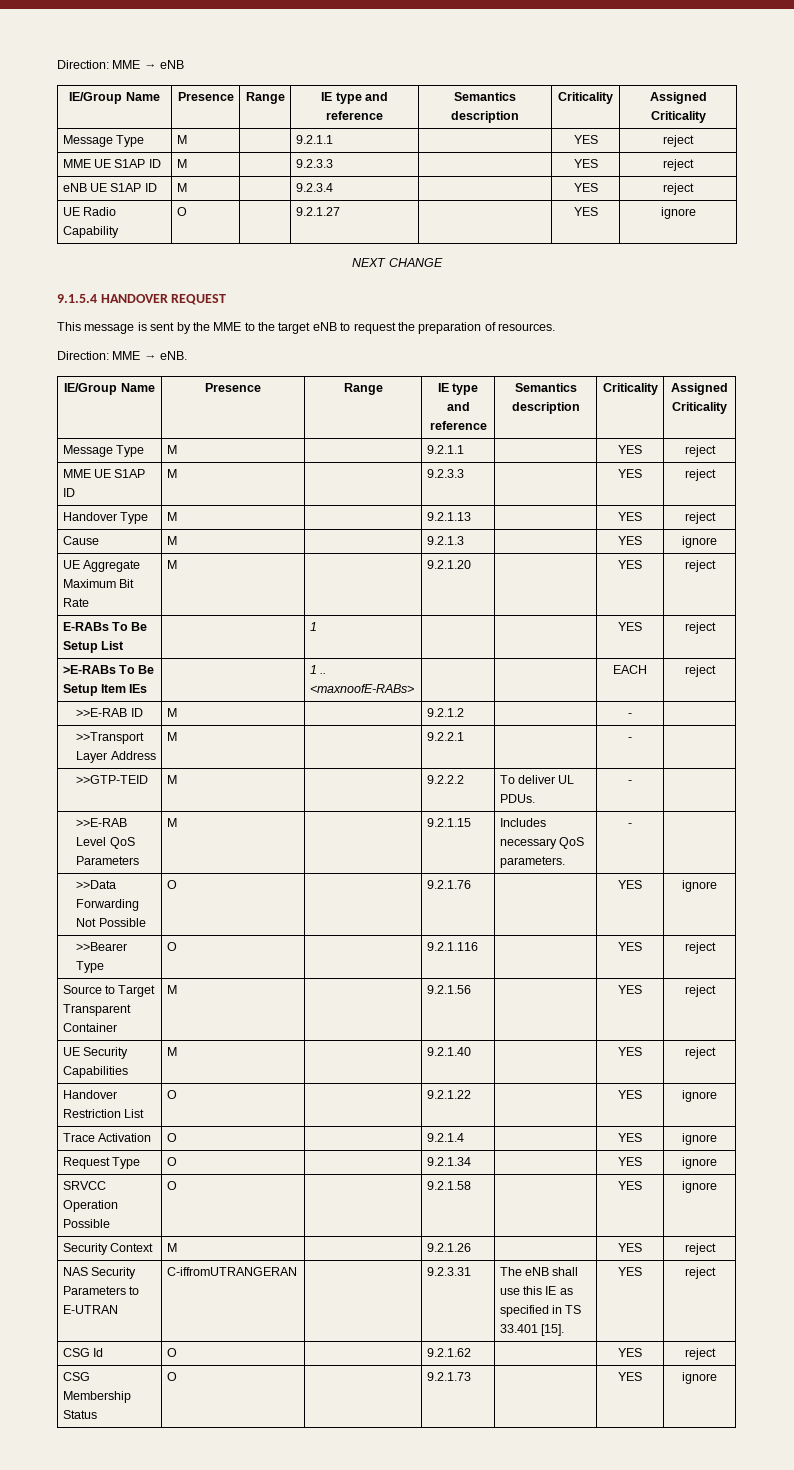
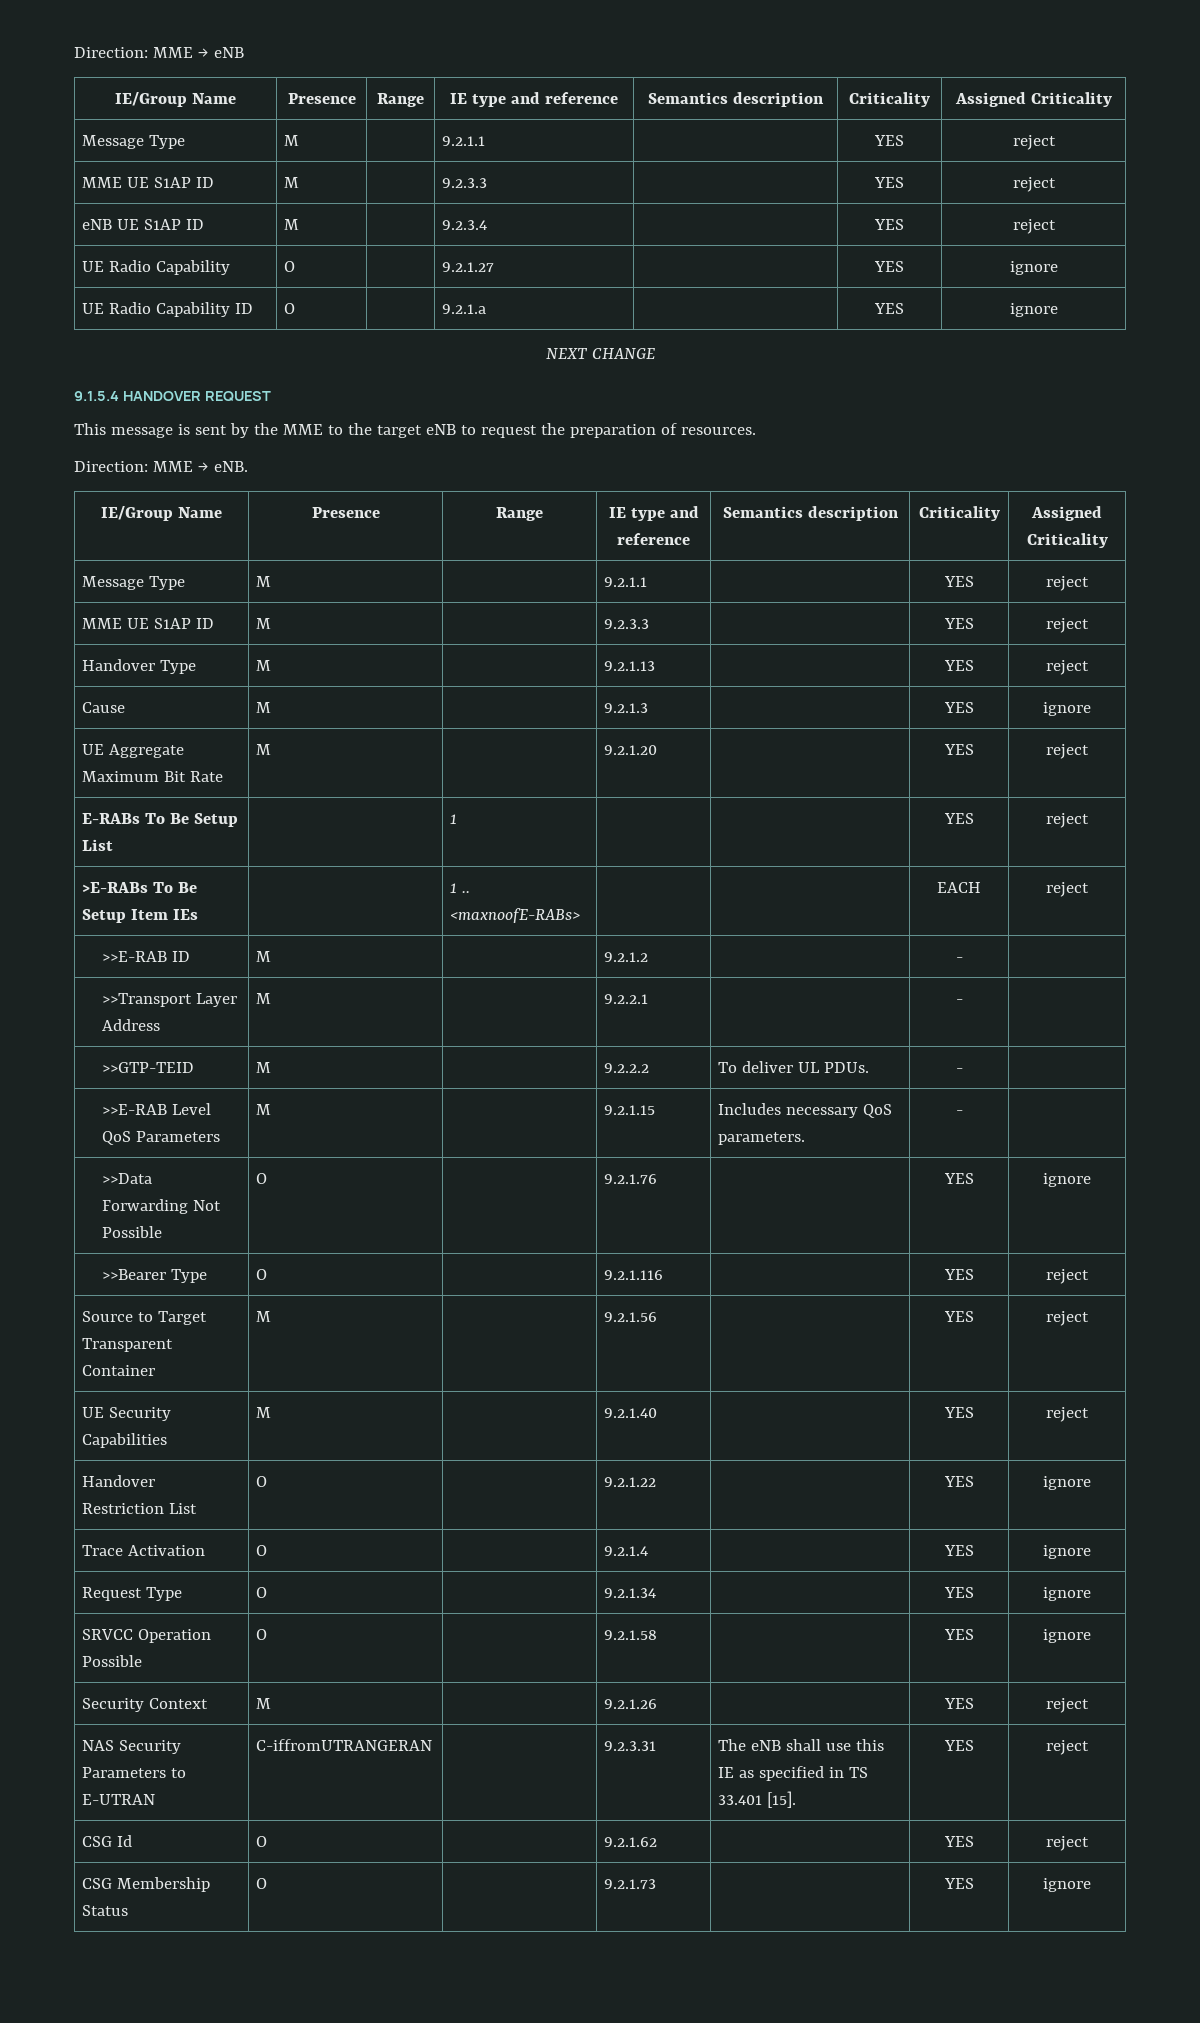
(696, 213) none -> [82,302,254,317] [284,303,296,314] [442,304,487,314] [874,303,904,314] [1009,303,1058,317] // UE Radio Capability ID | O | | 9.2.1.a | | YES | ignore

